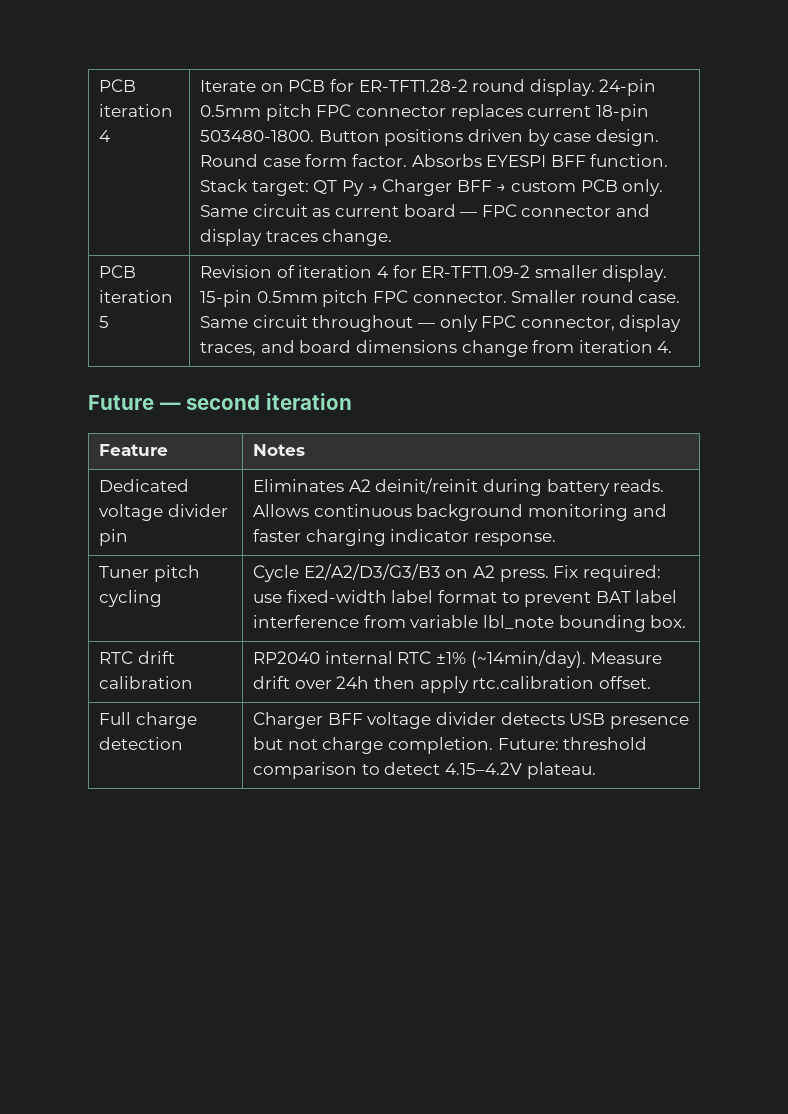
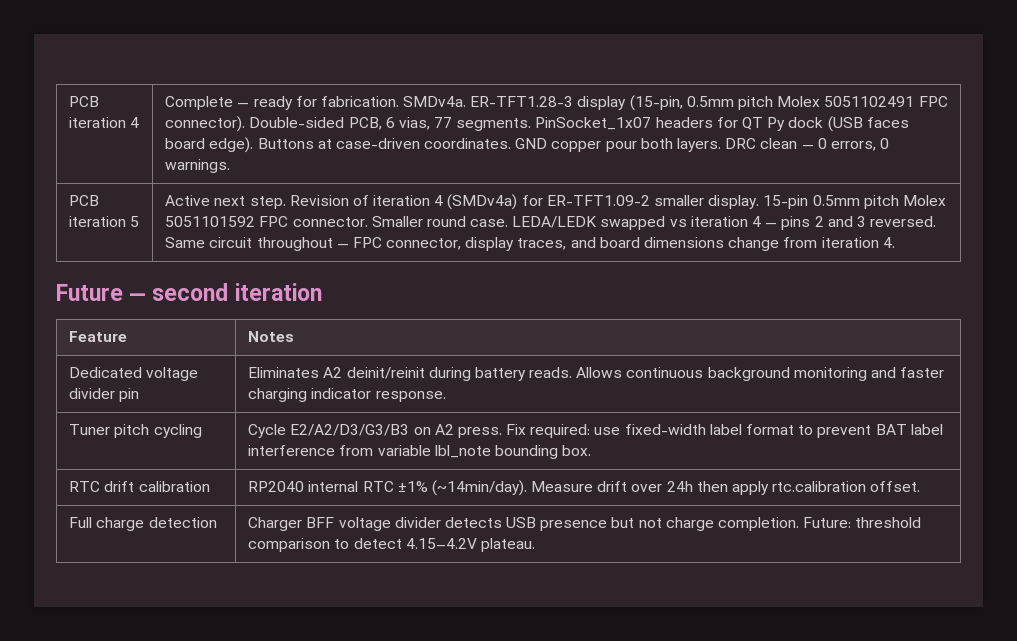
[200,79,657,96] [200,104,649,121] [200,129,659,146] [200,154,669,167] [200,179,664,196] [200,204,650,217] [200,229,393,246] Iterate on PCB for ER-TFT1.28-2 round display. 24-pin 0.5mm pitch FPC connector replaces current 18-pin 503480-1800. Button positions driven by case design. Round case form factor. Absorbs EYESPI BFF function. Stack target: QT Py → Charger BFF → custom PCB only. Same circuit as current board — FPC connector and display traces change. -> [165,95,948,111] [165,116,909,132] [165,137,890,153] [165,159,231,173] Complete — ready for fabrication. SMDv4a. ER-TFT1.28-3 display (15-pin, 0.5mm pitch Molex 5051102491 FPC connector). Double-sided PCB, 6 vias, 77 segments. PinSocket_1x07 headers for QT Py dock (USB faces board edge). Buttons at case-driven coordinates. GND copper pour both layers. DRC clean — 0 errors, 0 warnings.
(110, 322) none -> [165,195,286,209] Active next step.
(388, 272) none -> [447,194,518,210] (SMDv4a)
(369, 298) none -> [902,195,946,206] [165,216,256,227] Molex 5051101592
(681, 298) none -> [512,216,937,230] LEDA/LEDK swapped vs iteration 4 — pins 2 and 3 reversed.
[439,315,478,332] only -> (349, 246) none

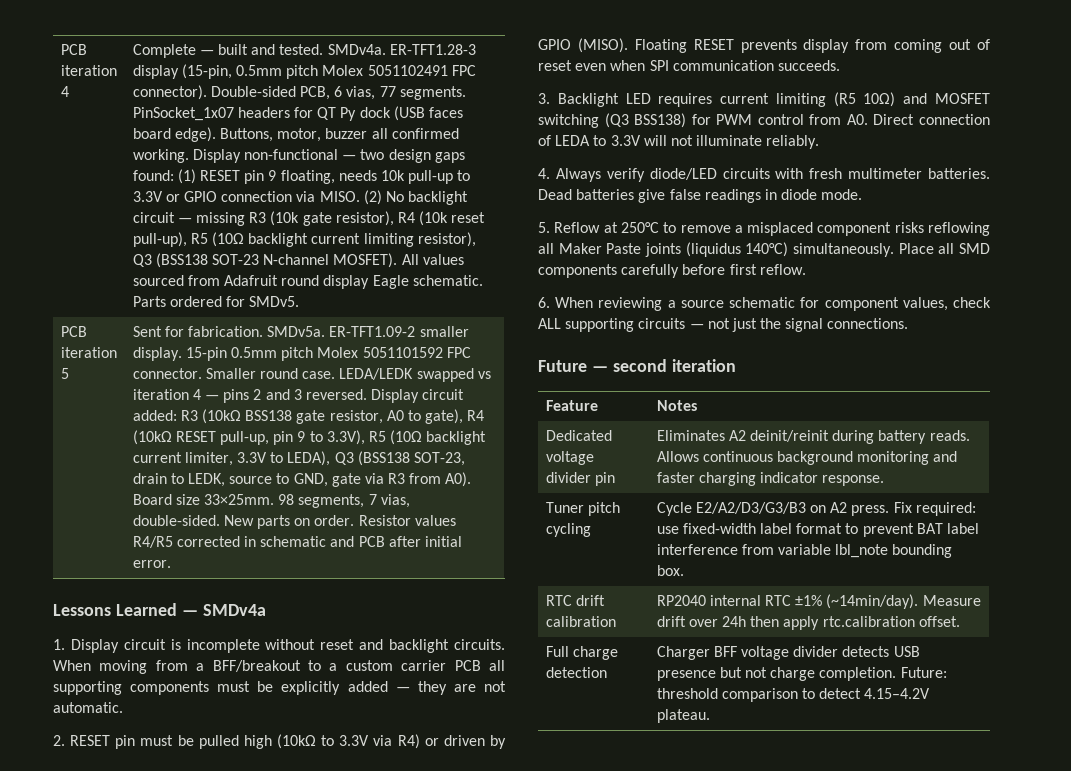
[253,96,399,110] ready for fabrication. -> [218,44,324,55] built and tested.
[257,138,890,152] [165,159,231,173] [69,195,100,206] [69,216,140,227] [165,194,543,210] Buttons at case-driven coordinates. GND copper pour both layers. DRC clean — 0 errors, 0 warnings. // PCB iteration 5 | Active next step. Revision of iteration 4 (SMDv4a) for -> [220,128,459,142] [132,149,465,163] [132,169,471,184] [132,190,469,205] [132,211,486,226] [132,232,476,247] [132,253,464,268] [132,275,483,289] [132,296,300,307] [60,326,87,337] [60,347,117,358] [60,368,69,379] [132,326,326,337] Buttons, motor, buzzer all confirmed working. Display non-functional — two design gaps found: (1) RESET pin 9 floating, needs 10k pull-up to 3.3V or GPIO connection via MISO. (2) No backlight circuit — missing R3 (10k gate resistor), R4 (10k reset pull-up), R5 (10Ω backlight current limiting resistor), Q3 (BSS138 SOT-23 N-channel MOSFET). All values sourced from Adafruit round display Eagle schematic. Parts ordered for SMDv5. // PCB iteration 5 | Sent for fabrication. SMDv5a.
[165,237,895,251] Same circuit throughout — FPC connector, display traces, and board dimensions change from iteration 4. -> [371,389,465,403] [132,409,485,424] [132,430,487,445] [132,451,465,466] [132,472,472,487] [132,494,410,508] [132,515,456,529] [132,536,462,548] [132,560,171,568] [53,603,266,616] [53,639,506,653] [53,660,505,674] [53,681,506,695] [53,702,123,713] [53,734,507,749] [538,38,991,53] [538,60,840,71] [538,92,990,107] [538,113,990,128] [538,135,820,149] [538,168,990,182] [538,189,863,203] [538,222,990,236] [538,242,990,257] [538,264,806,278] [538,297,991,311] [538,318,909,332] Display circuit added: R3 (10kΩ BSS138 gate resistor, A0 to gate), R4 (10kΩ RESET pull-up, pin 9 to 3.3V), R5 (10Ω backlight current limiter, 3.3V to LEDA), Q3 (BSS138 SOT-23, drain to LEDK, source to GND, gate via R3 from A0). Board size 33×25mm. 98 segments, 7 vias, double-sided. New parts on order. Resistor values R4/R5 corrected in schematic and PCB after initial error. // Lessons Learned — SMDv4a // 1. Display circuit is incomplete without reset and backlight circuits. When moving from a BFF/breakout to a custom carrier PCB all supporting components must be explicitly added — they are not automatic. // 2. RESET pin must be pulled high (10kΩ to 3.3V via R4) or driven by GPIO (MISO). Floating RESET prevents display from coming out of reset even when SPI communication succeeds. // 3. Backlight LED requires current limiting (R5 10Ω) and MOSFET switching (Q3 BSS138) for PWM control from A0. Direct connection of LEDA to 3.3V will not illuminate reliably. // 4. Always verify diode/LED circuits with fresh multimeter batteries. Dead batteries give false readings in diode mode. // 5. Reflow at 250°C to remove a misplaced component risks reflowing all Maker Paste joints (liquidus 140°C) simultaneously. Place all SMD components carefully before first reflow. // 6. When reviewing a source schematic for component values, check ALL supporting circuits — not just the signal connections.

